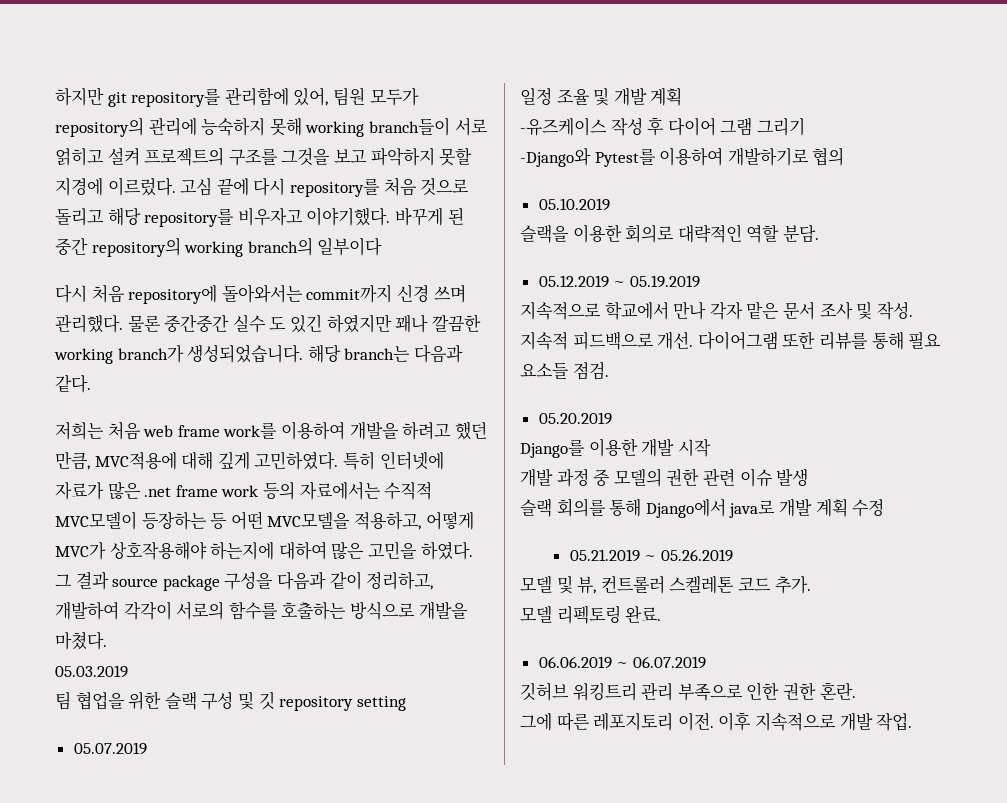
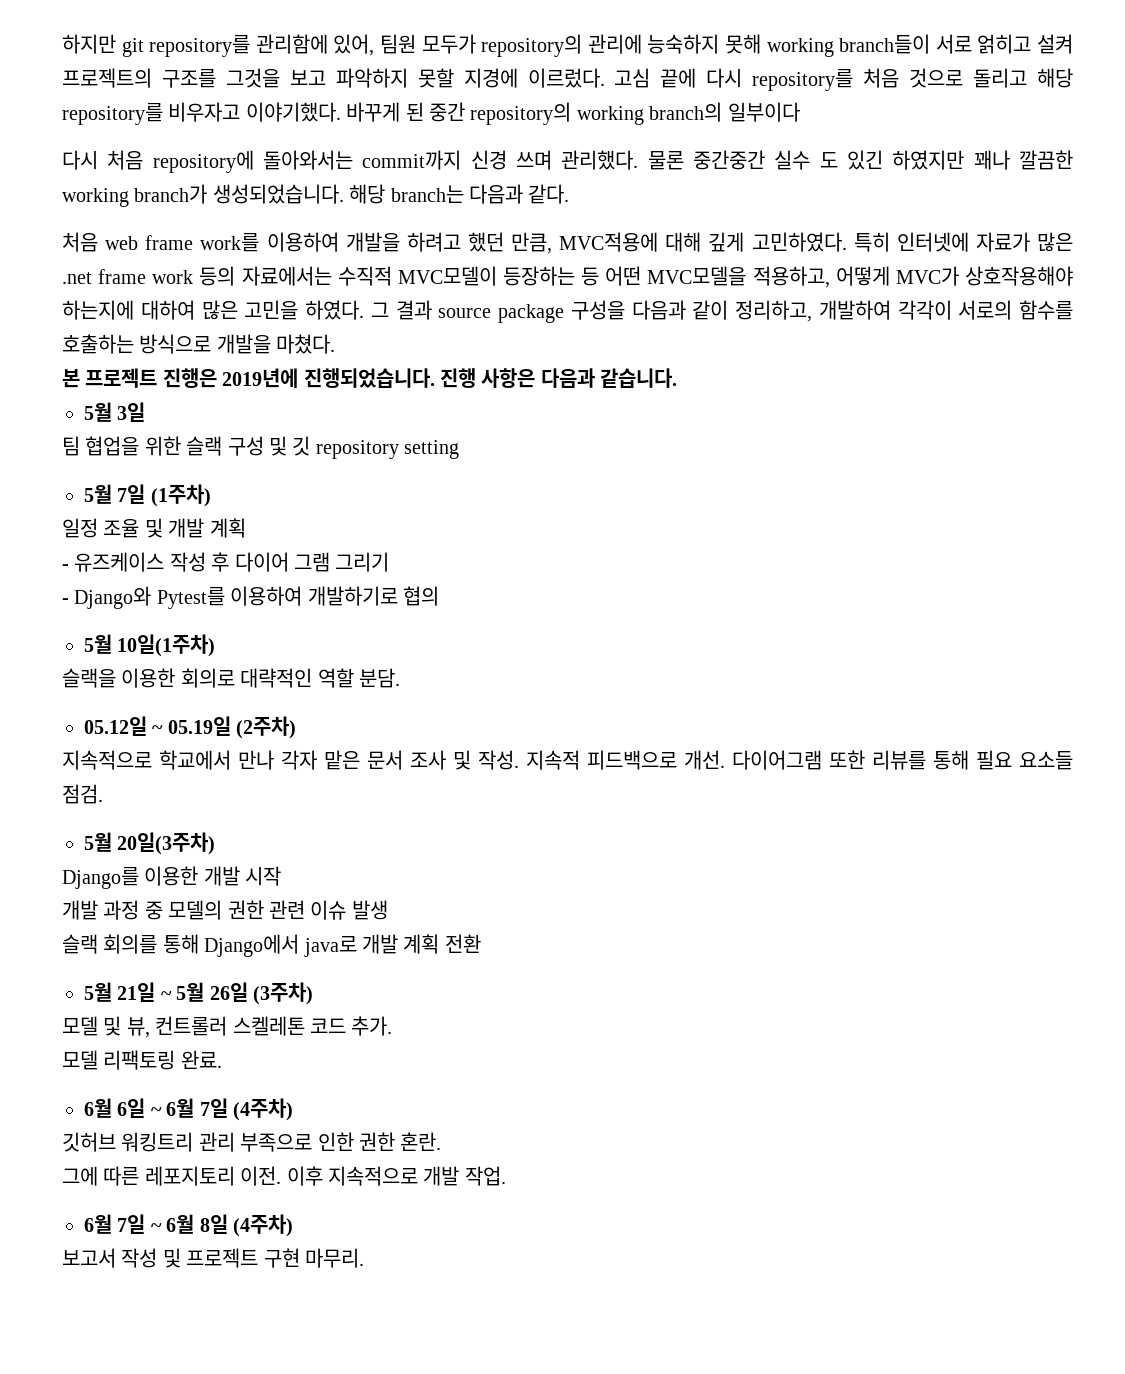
[55,422,104,440] 저희는 -> (570, 194) none
[55,665,128,678] 05.03.2019 -> [62,368,678,388] [84,402,146,422] 본 프로젝트 진행은 2019년에 진행되었습니다. 진행 사항은 다음과 같습니다. // 5월 3일
[73,742,147,755] 05.07.2019 -> [84,484,211,507] 5월 7일 (1주차)
[520,117,607,136] -유즈케이스 -> [62,552,165,572] - 유즈케이스
[520,147,591,167] -Django와 -> [62,586,152,609] - Django와
[538,198,610,211] 05.10.2019 -> [84,634,216,657] 5월 10일(1주차)
[538,275,700,288] 05.12.2019 ~ 05.19.2019 -> [84,716,297,739] 05.12일 ~ 05.19일 (2주차)
[538,412,612,425] 05.20.2019 -> [84,832,216,855] 5월 20일(3주차)
[852,499,885,517] [569,549,733,562] 수정 // 05.21.2019 ~ 05.26.2019 -> [444,934,481,953] [84,982,313,1005] 전환 // 5월 21일 ~ 5월 26일 (3주차)
[556,605,621,624] 리펙토링 -> [103,1050,176,1070] 리팩토링
[538,656,706,669] 06.06.2019 ~ 06.07.2019 -> [84,1098,293,1121] 6월 6일 ~ 6월 7일 (4주차)
(913, 722) none -> [84,1214,293,1237] [62,1248,364,1268] // 6월 7일 ~ 6월 8일 (4주차) // 보고서 작성 및 프로젝트 구현 마무리.

